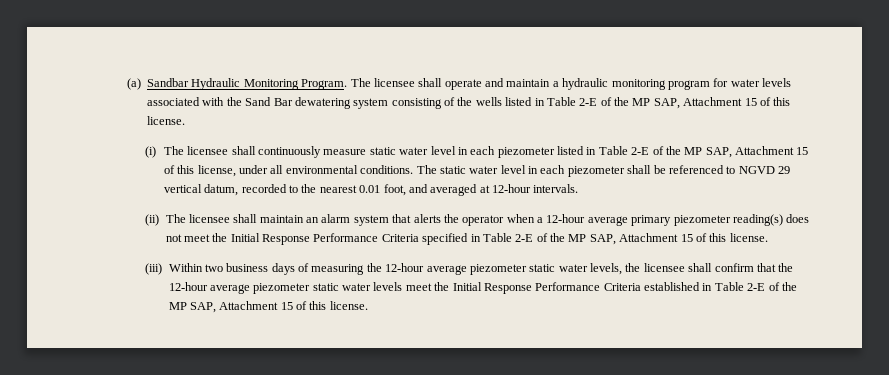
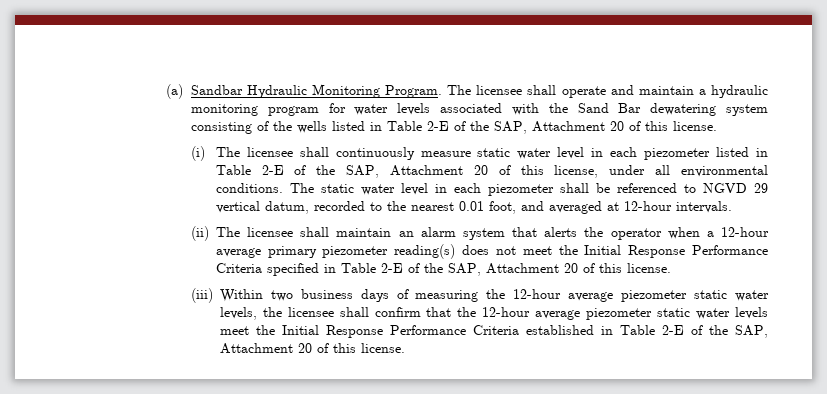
[632,97,757,109] MP SAP, Attachment 15 -> [493,121,624,134] SAP, Attachment 20
[684,146,809,158] MP SAP, Attachment 15 -> [346,165,488,178] SAP, Attachment 20
[568,233,693,245] MP SAP, Attachment 15 -> [447,263,578,276] SAP, Attachment 20
[168,301,293,313] MP SAP, Attachment 15 -> [734,325,768,338] [219,343,312,354] SAP, Attachment 20

